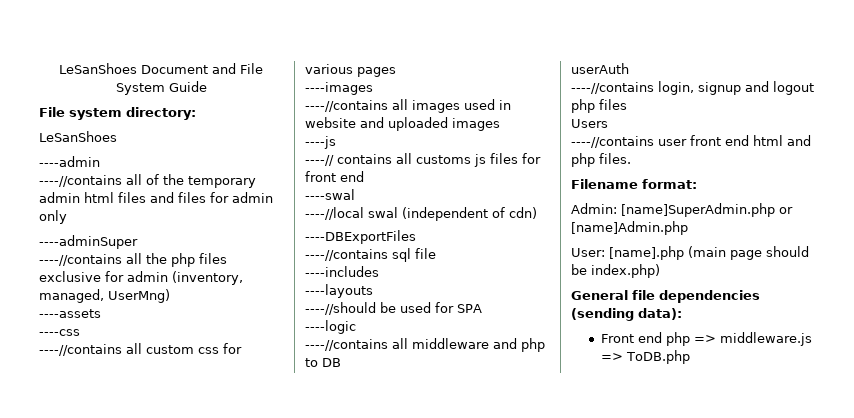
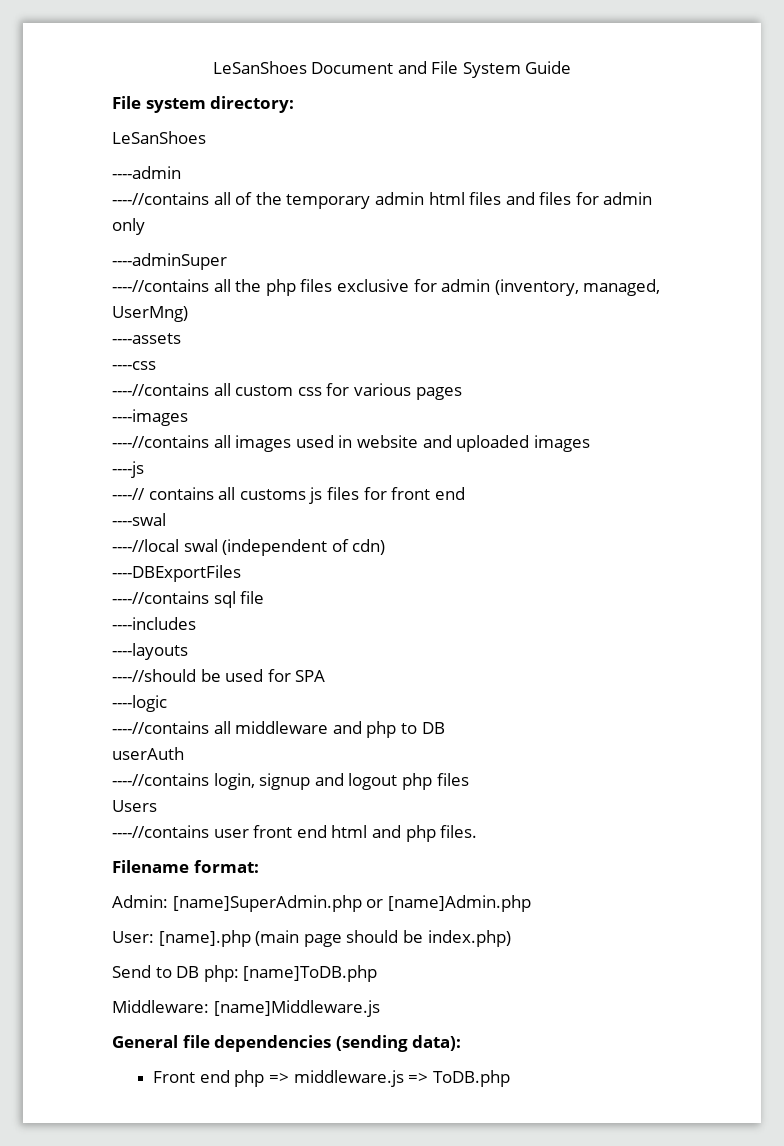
(660, 271) none -> [112,965,378,982] [112,1000,380,1017] // Send to DB php: [name]ToDB.php // Middleware: [name]Middleware.js

